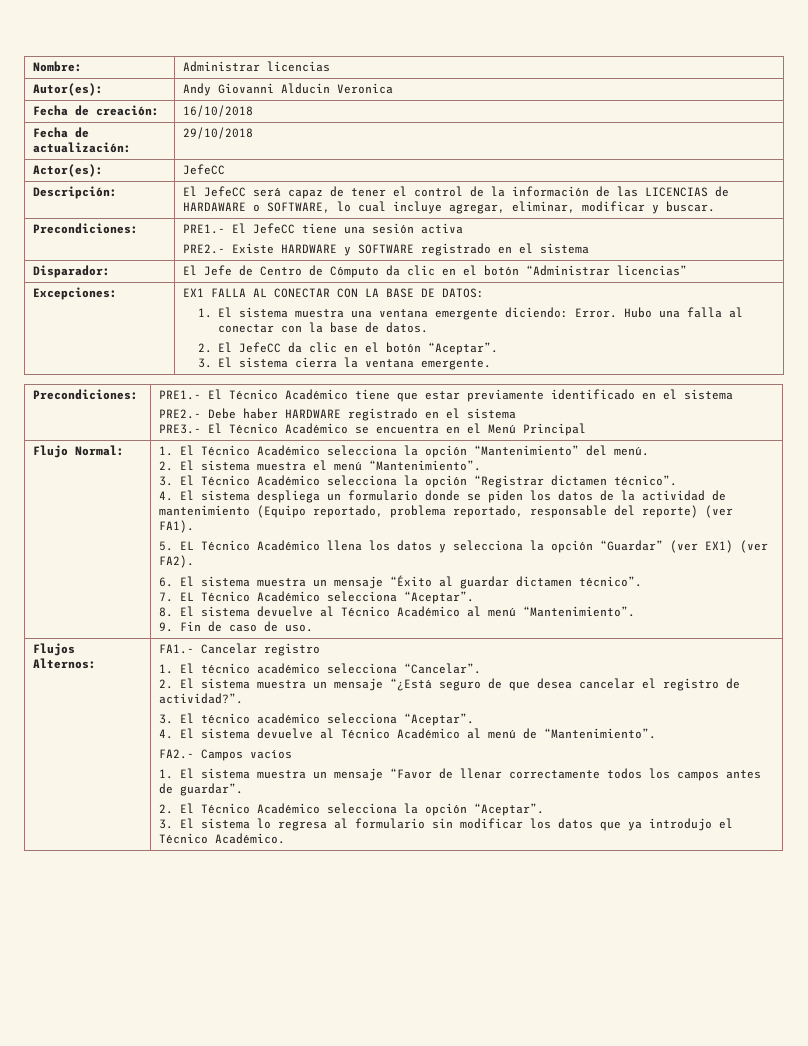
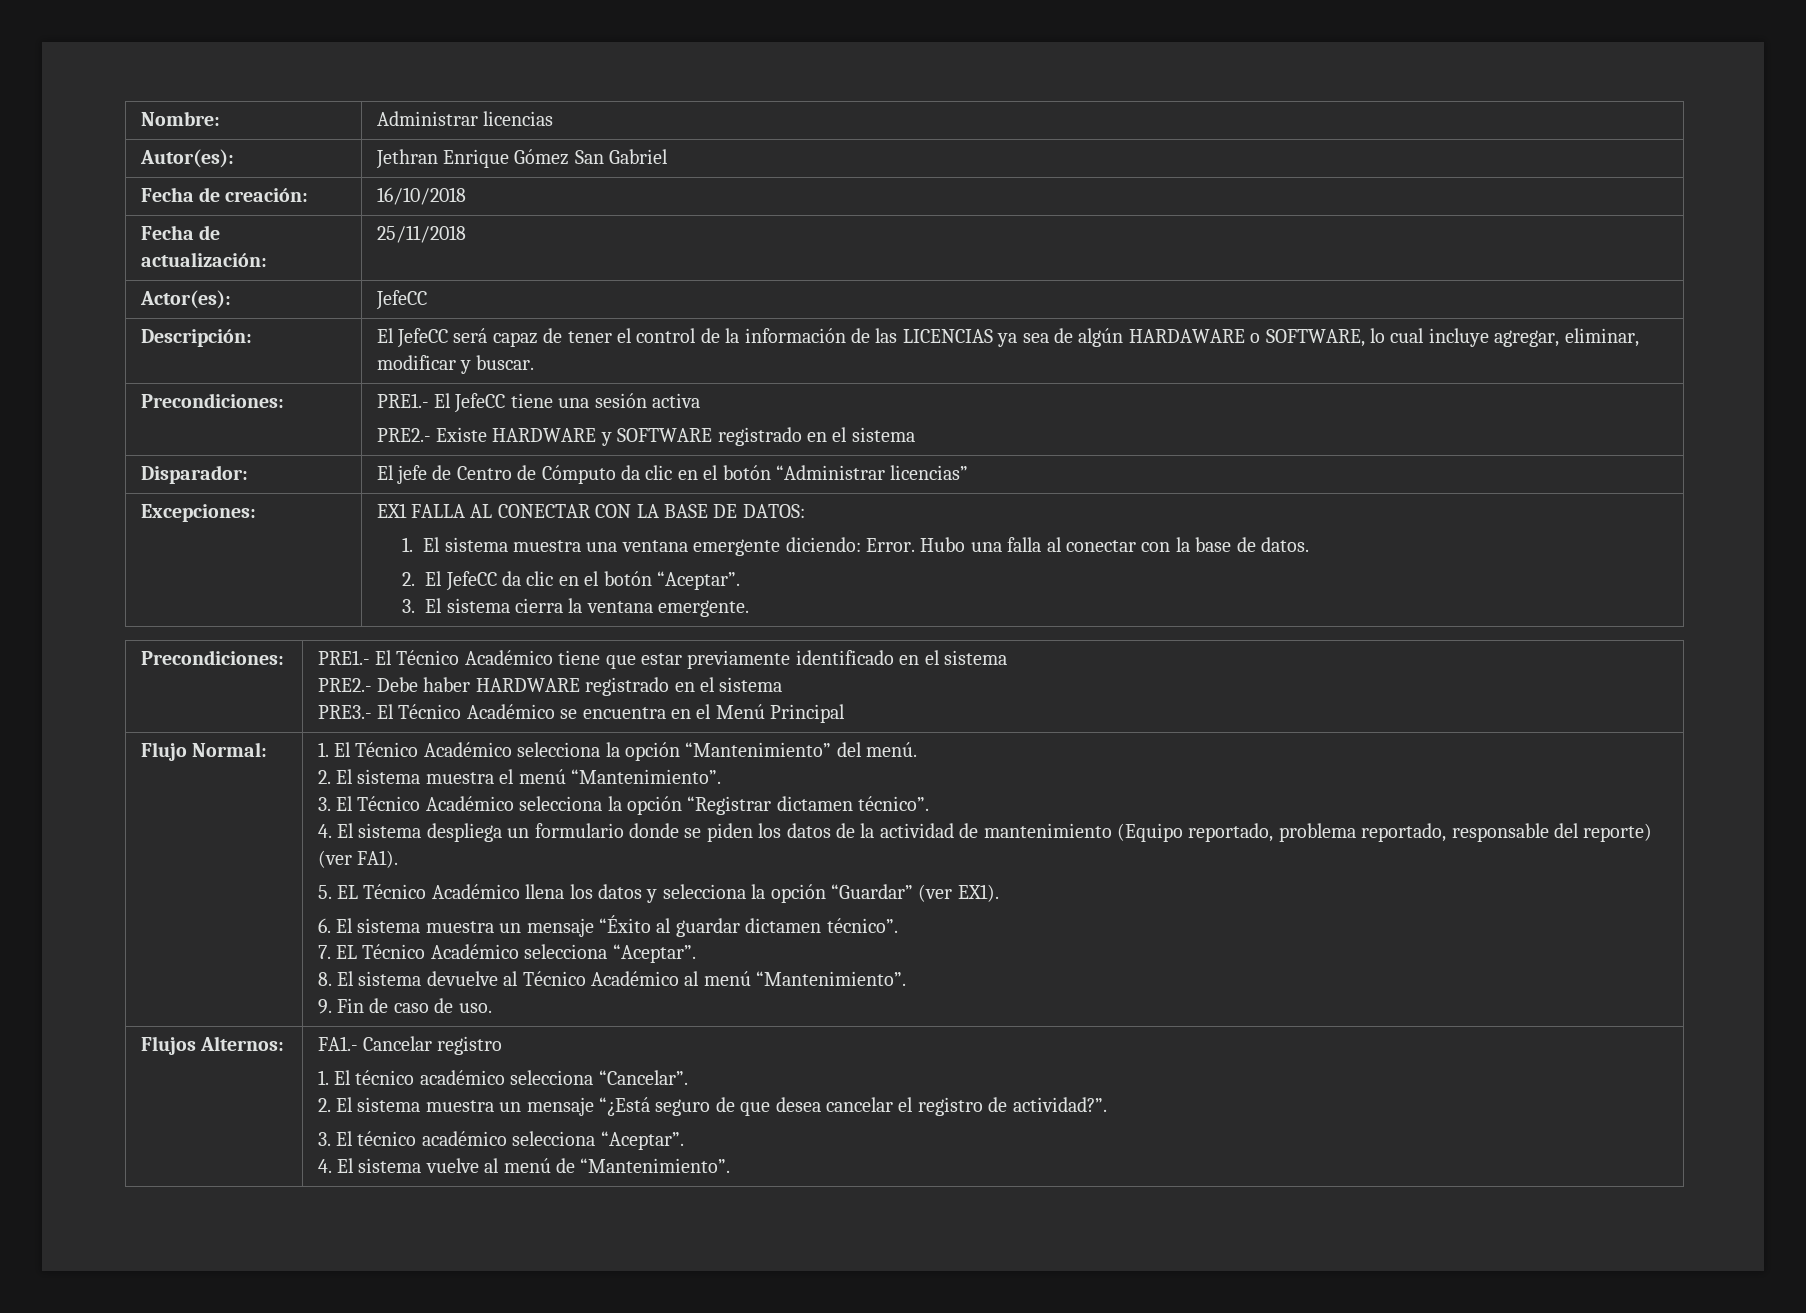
[183,83,394,96] Andy Giovanni Alducin Veronica -> [375,149,669,169] Jethran Enrique Gómez San Gabriel
[183,127,254,139] 29/10/2018 -> [376,225,466,243] 25/11/2018
[715,186,730,197] de -> [997,328,1124,347] ya sea de algún
[204,265,233,276] Jefe -> [397,465,428,484] jefe
[705,540,769,553] [159,555,195,568] EX1) (ver FA2). -> [957,884,999,902] EX1).
[257,728,461,739] devuelve al Técnico Académico -> [425,1158,479,1173] vuelve
[159,749,293,761] [159,768,762,781] [159,783,244,796] [159,803,545,816] [159,818,734,831] [159,833,286,844] // FA2.- Campos vacíos // 1. El sistema muestra un mensaje “Favor de llenar correctamente todos los campos antes de guardar”. // 2. El Técnico Académico selecciona la opción “Aceptar”. // 3. El sistema lo regresa al formulario sin modificar los datos que ya introdujo el Técnico Académico. -> (731, 1165) none

